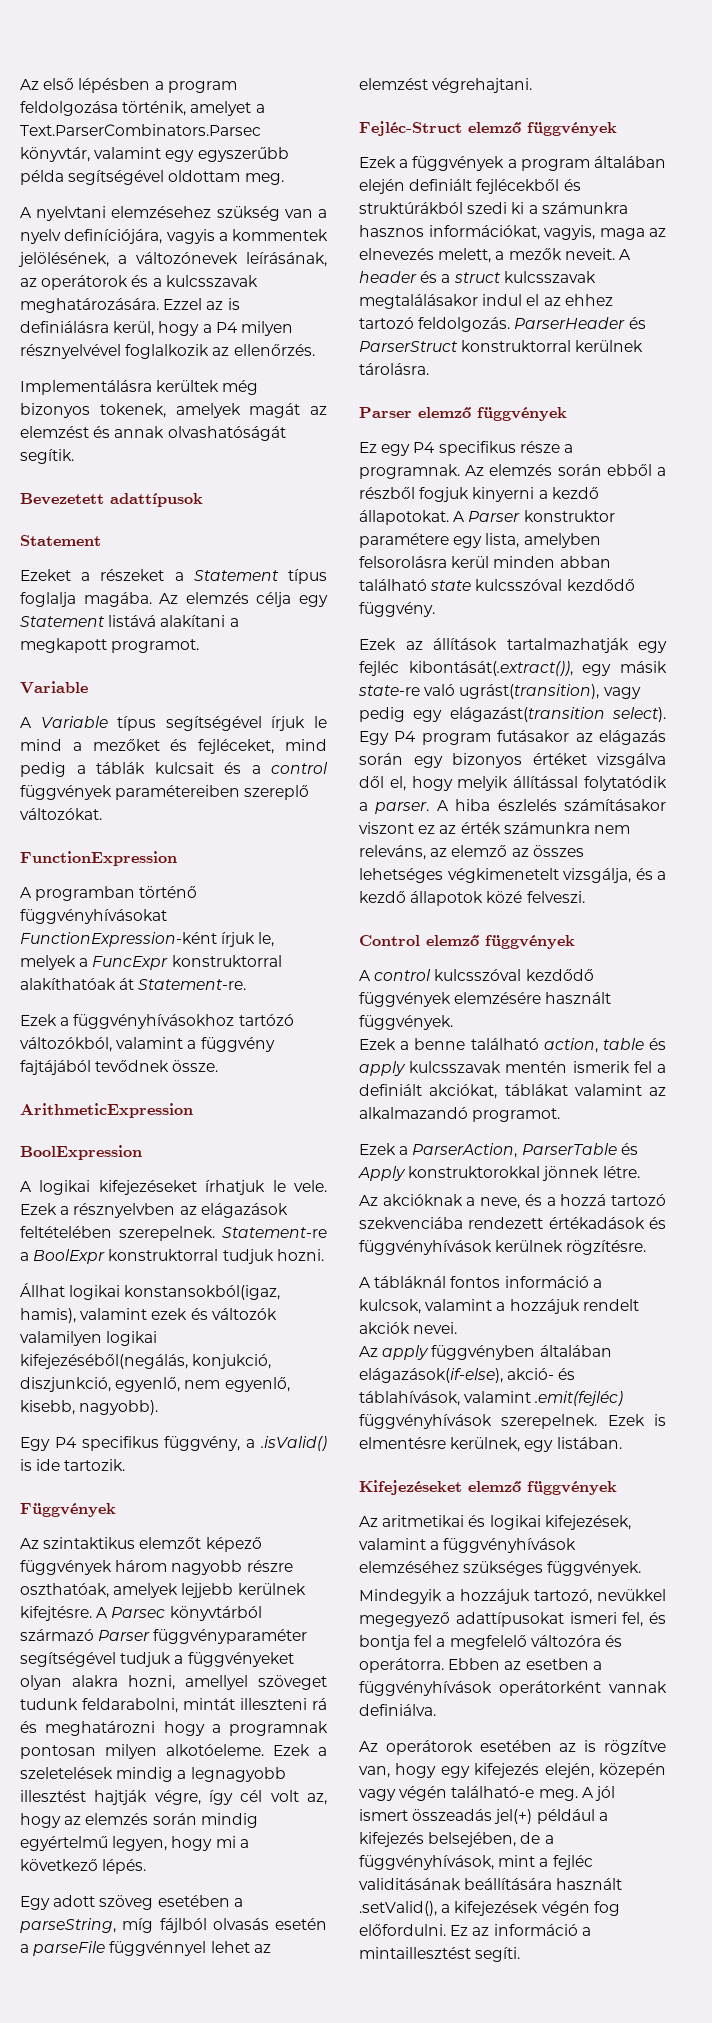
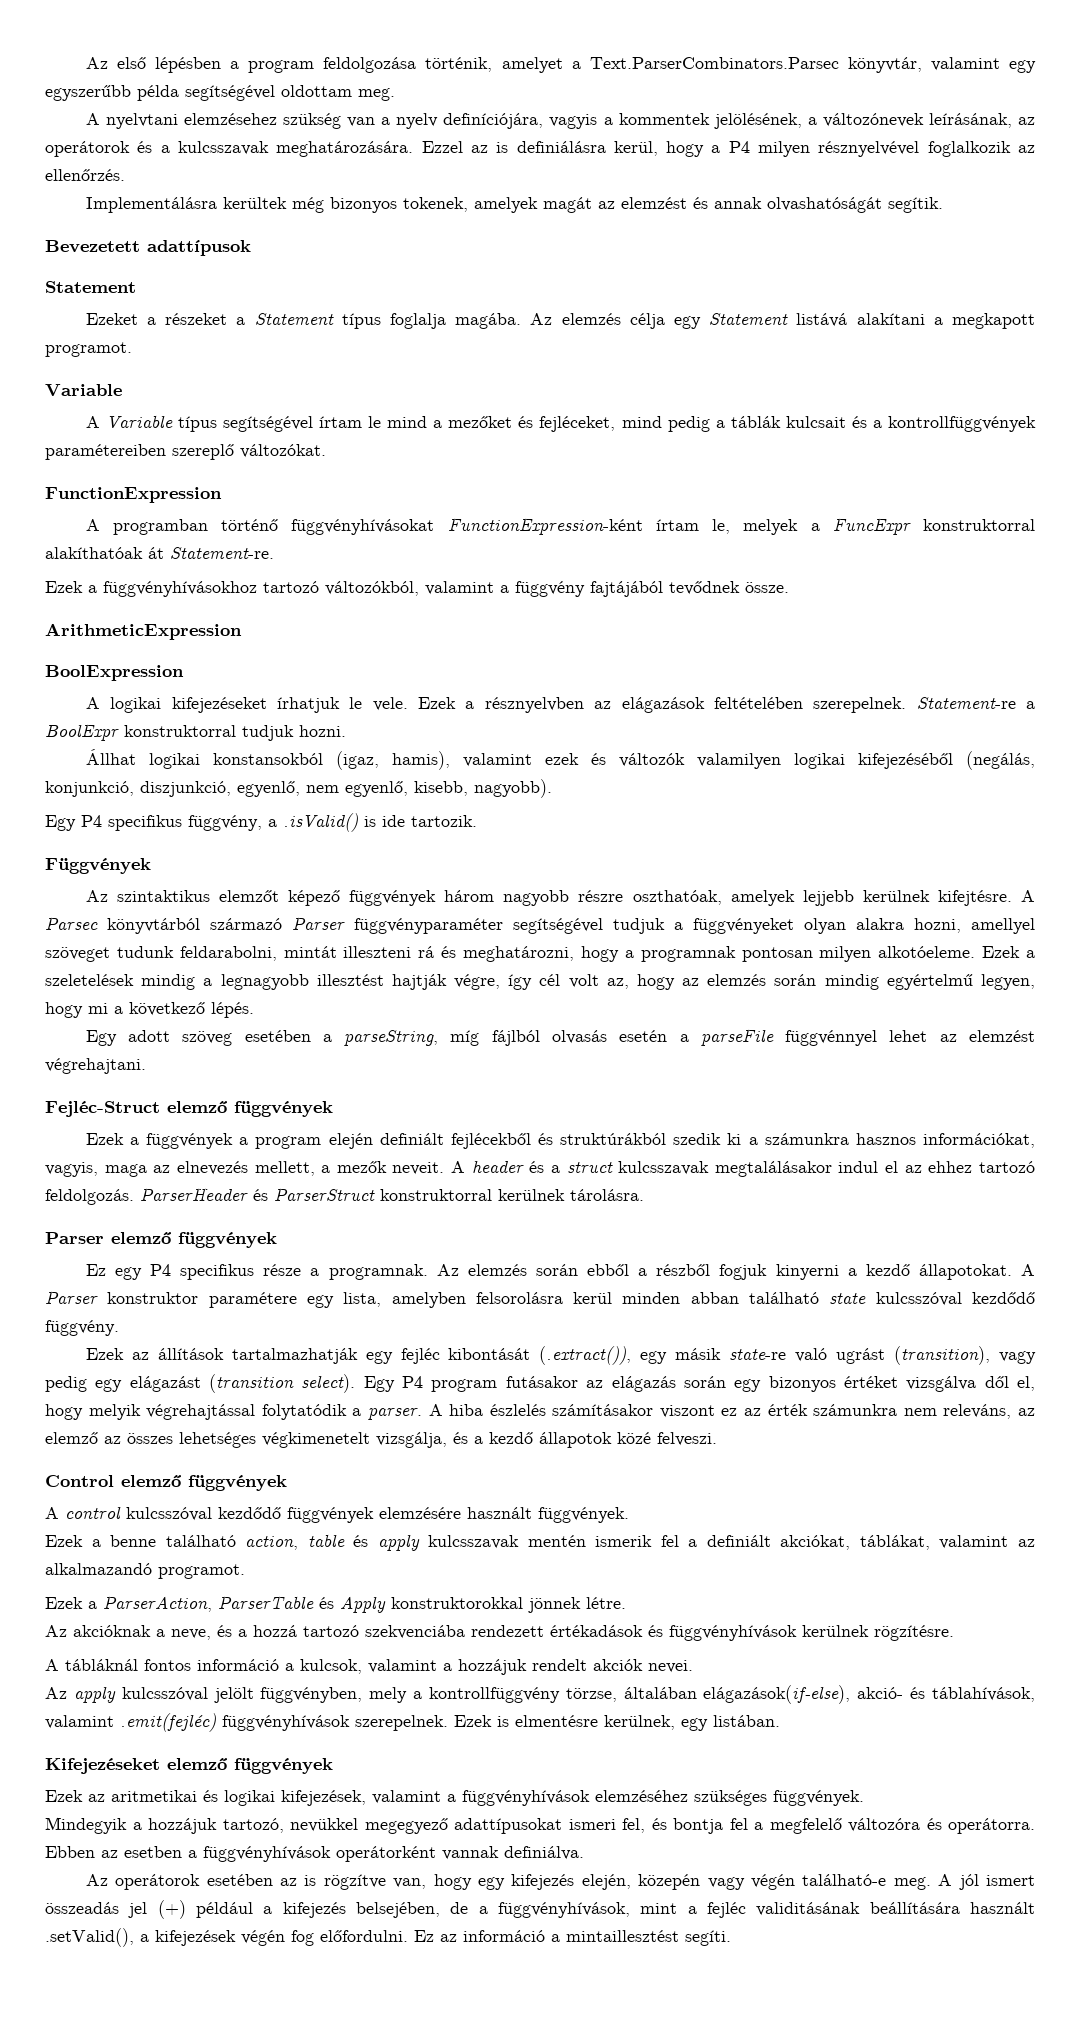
[271,716,306,731] írjuk -> [319,416,363,428] írtam
[271,762,328,774] [20,785,112,800] control függvények -> [888,416,1037,432] kontrollfüggvények
[221,932,256,947] írjuk -> [655,519,699,531] írtam
[238,1014,294,1026] tartózó -> [263,581,319,593] tartozó
[124,1285,281,1300] konstansokból(igaz, -> [212,751,379,770] konstansokból (igaz,
[20,1354,272,1369] kifejezéséből(negálás, konjukció, -> [857,751,1036,770] [45,781,134,797] kifejezéséből (negálás, konjunkció,
[45,1721,156,1736] meghatározni -> [463,946,575,962] meghatározni,
[594,156,666,168] általában -> (322, 1142) none
[467,202,508,214] szedi -> [673,1133,722,1145] szedik
[438,248,492,263] melett, -> [254,1161,315,1176] mellett,
[408,661,573,676] kibontását(.extract()), -> [448,1346,632,1365] kibontását (.extract()),
[459,684,600,699] ugrást(transition), -> [836,1346,991,1365] ugrást (transition),
[449,707,605,722] elágazást(transition -> [129,1374,295,1393] elágazást (transition
[513,776,579,788] állítással -> [146,1404,256,1420] végrehajtással
[504,1084,568,1096] táblákat -> [859,1535,930,1550] táblákat,
[431,1345,536,1360] függvényben -> [121,1687,617,1703] kulcsszóval jelölt függvényben, mely a kontrollfüggvény törzse,
[359,1516,378,1527] Az -> [45,1790,105,1802] Ezek az
[494,1809,533,1824] jel(+) -> [128,1900,186,1919] jel (+)

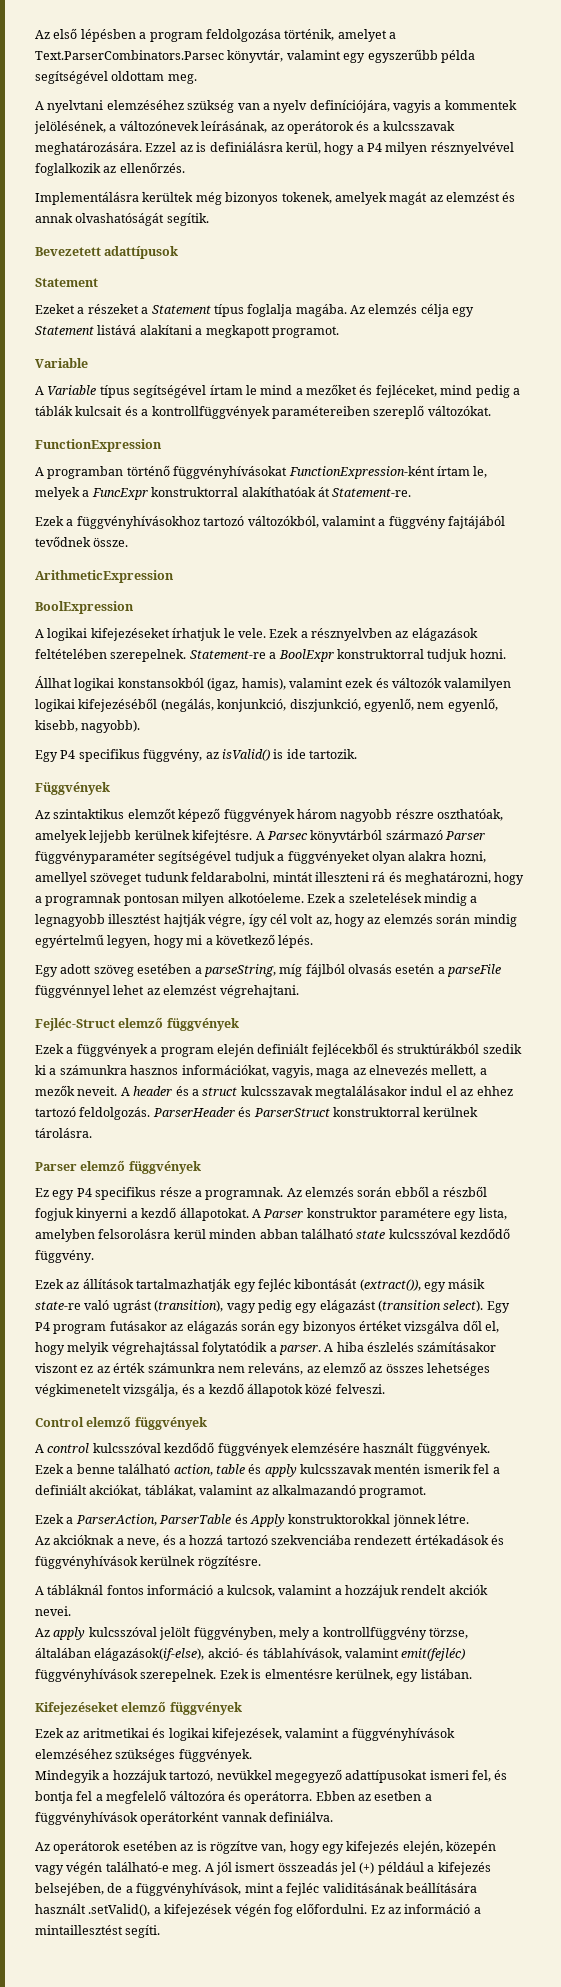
[183,113,277,125] elemzésehez -> [106,100,184,110] elemzéséhez
[268,813,358,832] a .isValid() -> [205,749,270,761] az isValid()
[539,1346,632,1365] (.extract()), -> [359,1279,421,1291] (extract()),
[120,1713,216,1732] .emit(fejléc) -> [401,1648,466,1661] emit(fejléc)

